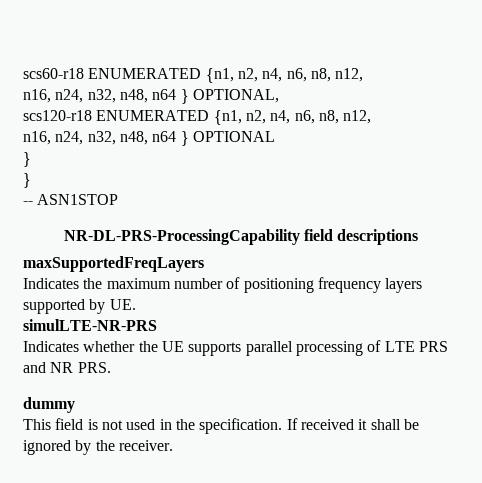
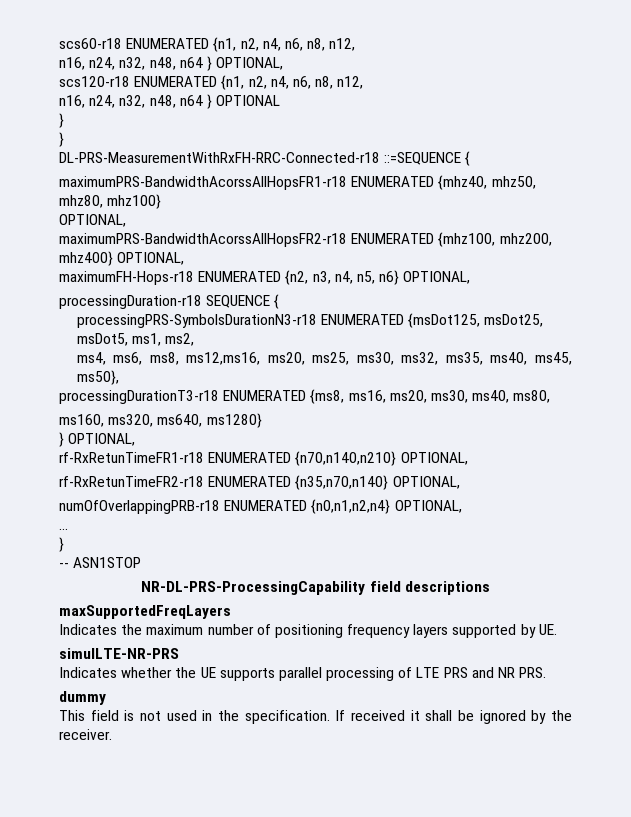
(31, 180) none -> [59,151,471,166] [59,175,536,190] [59,194,162,209] [59,214,126,227] [59,232,552,247] [59,251,185,266] [59,270,471,285] [59,294,280,309] [76,313,544,328] [76,333,195,346] [76,352,572,365] [76,370,119,385] [59,389,551,404] [59,413,262,428] [59,432,136,447] [59,451,468,466] [59,475,460,490] [59,499,462,514] [59,528,68,530] [59,537,64,552] // DL-PRS-MeasurementWithRxFH-RRC-Connected-r18 ::=SEQUENCE { // maximumPRS-BandwidthAcorssAllHopsFR1-r18 ENUMERATED {mhz40, mhz50, mhz80, mhz100} // OPTIONAL, // maximumPRS-BandwidthAcorssAllHopsFR2-r18 ENUMERATED {mhz100, mhz200, mhz400} OPTIONAL, // maximumFH-Hops-r18 ENUMERATED {n2, n3, n4, n5, n6} OPTIONAL, // processingDuration-r18 SEQUENCE { // processingPRS-SymbolsDurationN3-r18 ENUMERATED {msDot125, msDot25, msDot5, ms1, ms2, // ms4, ms6, ms8, ms12,ms16, ms20, ms25, ms30, ms32, ms35, ms40, ms45, ms50}, // processingDurationT3-r18 ENUMERATED {ms8, ms16, ms20, ms30, ms40, ms80, // ms160, ms320, ms640, ms1280} // } OPTIONAL, // rf-RxRetunTimeFR1-r18 ENUMERATED {n70,n140,n210} OPTIONAL, // rf-RxRetunTimeFR2-r18 ENUMERATED {n35,n70,n140} OPTIONAL, // numOfOverlappingPRB-r18 ENUMERATED {n0,n1,n2,n4} OPTIONAL, // ... // }

